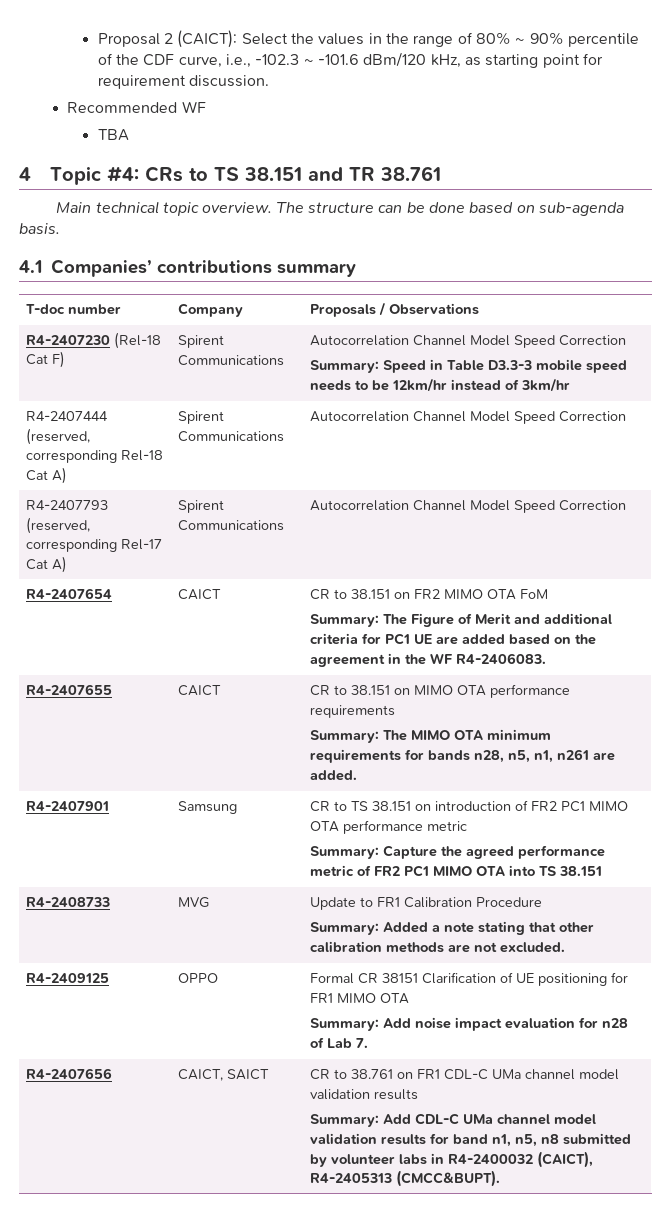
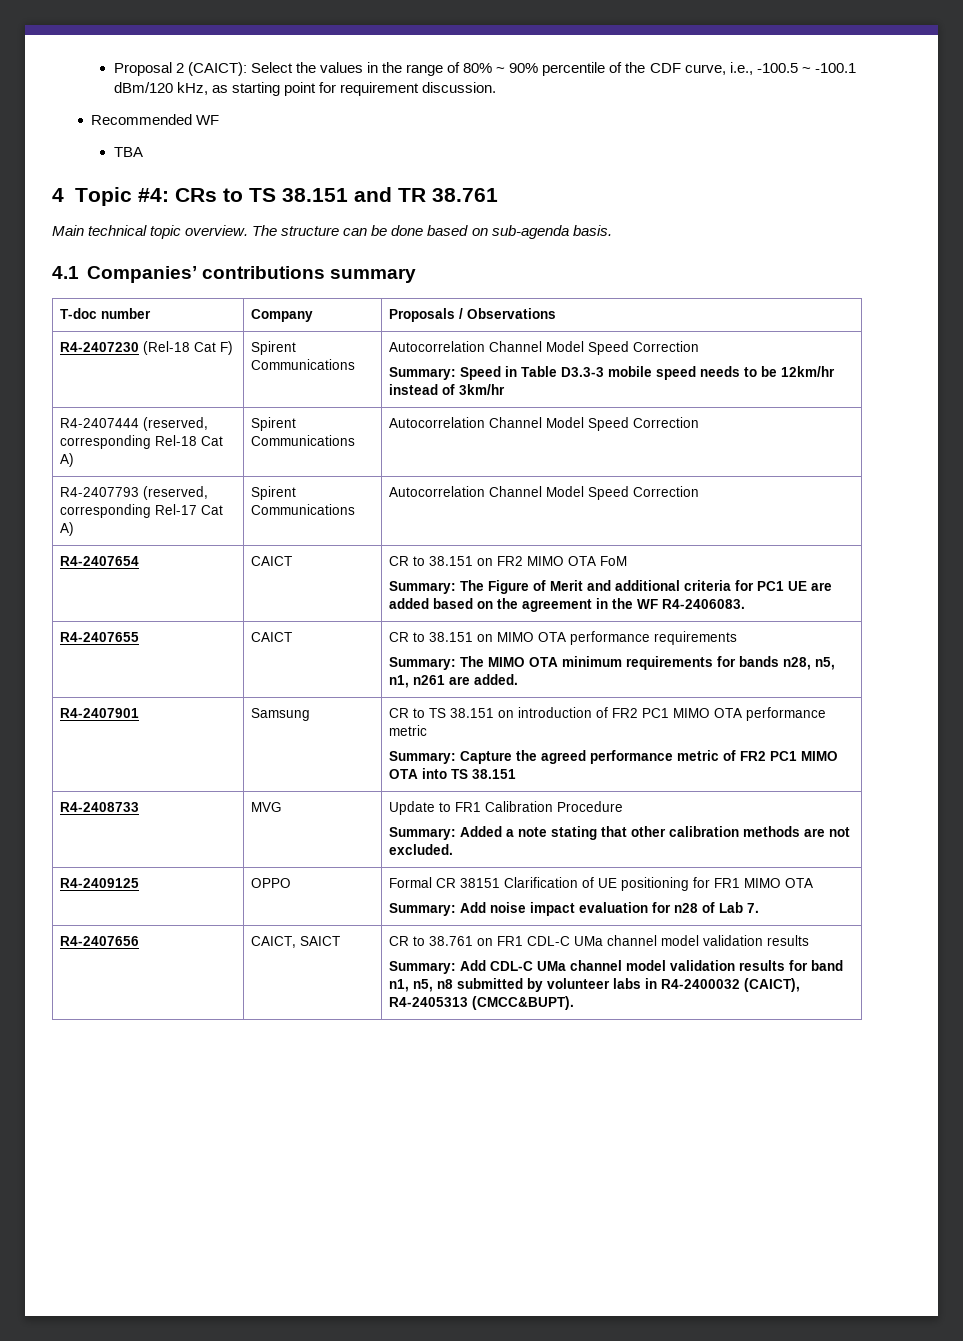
[255,54,360,65] -102.3 ~ -101.6 -> [756,63,856,73] -100.5 ~ -100.1

